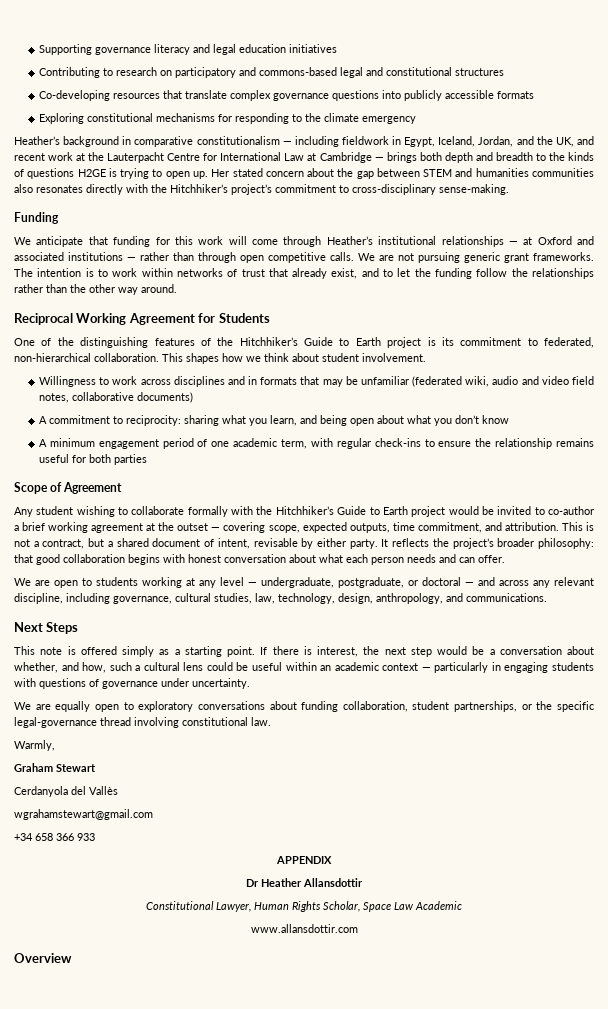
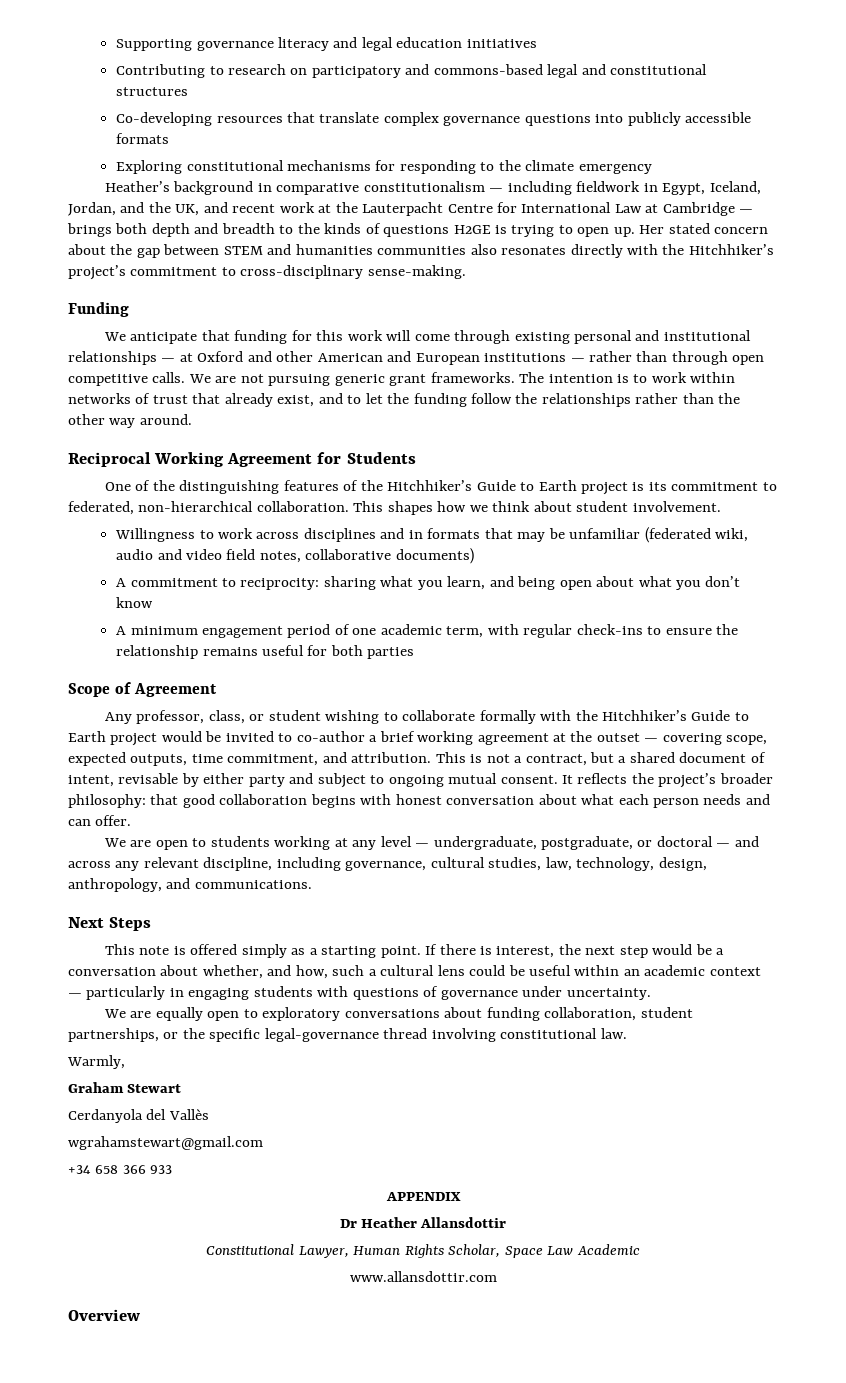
[326,236,373,245] Heather’s -> [514,330,660,344] existing personal and
[14,252,64,261] associated -> [276,351,480,365] other American and European
(33, 512) none -> [136,710,265,724] professor, class, or
[349,539,378,549] party. -> [248,773,558,788] party and subject to ongoing mutual consent.

